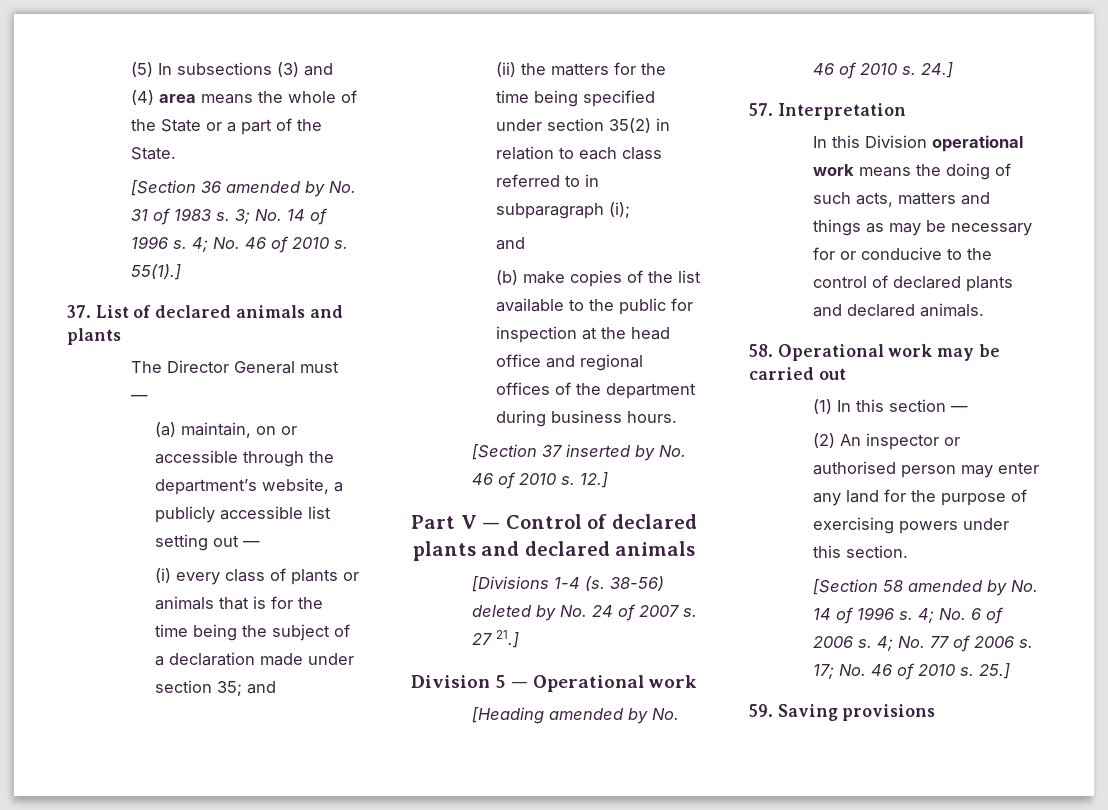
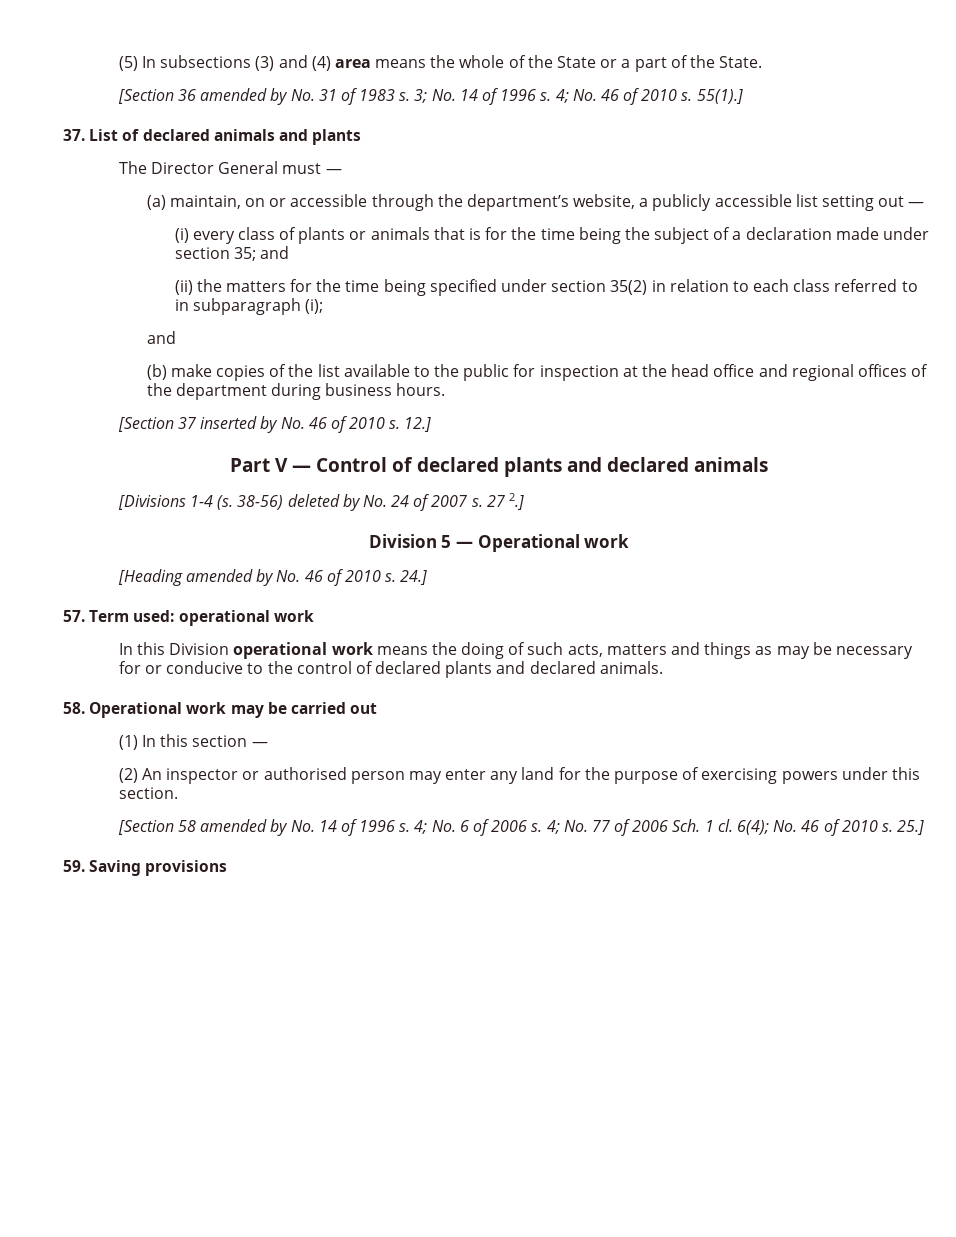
[495,630,519,648] 21.] -> [508,493,524,510] 2.]
[777,103,906,120] Interpretation -> [89,610,314,626] Term used: operational work
[1018,639,1033,648] [812,664,834,679] s. 17; -> [672,819,770,835] Sch. 1 cl. 6(4);

